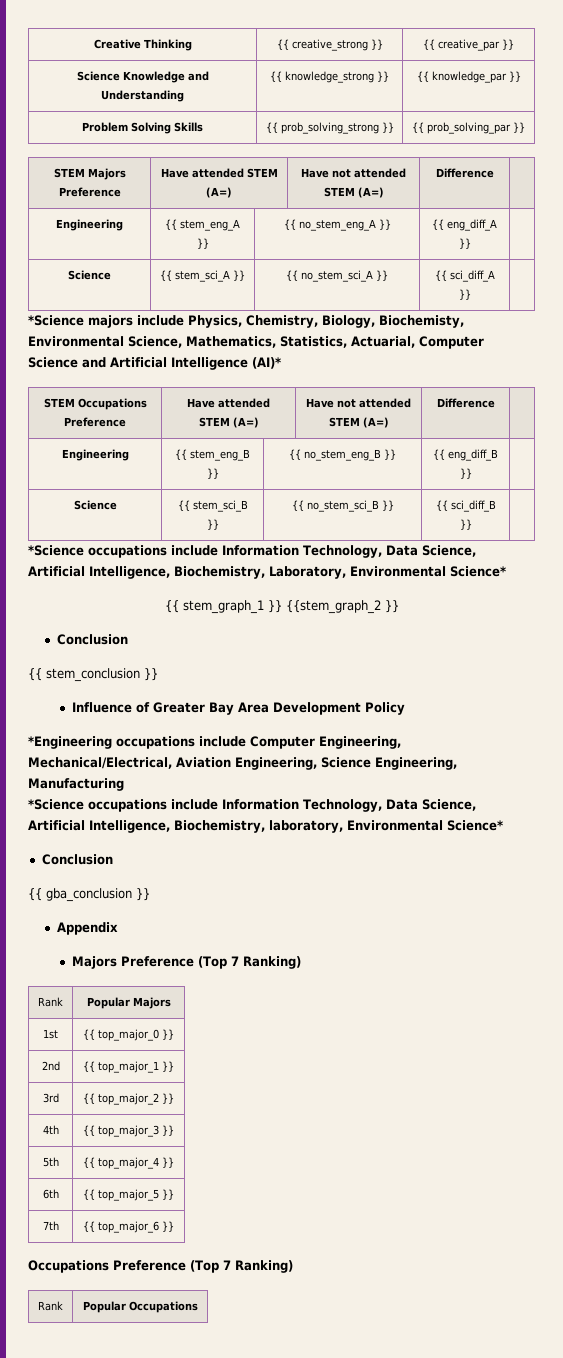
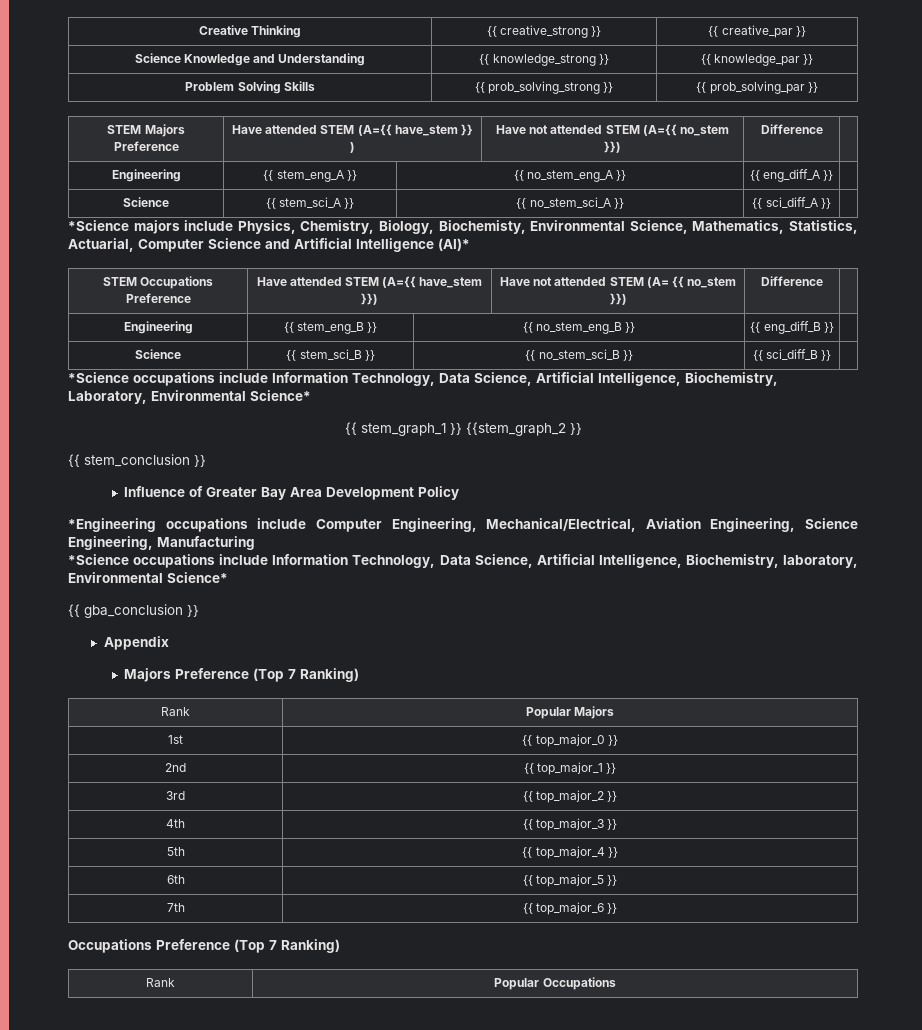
[206,187,232,198] [301,168,406,178] [323,187,384,198] (A=) | Have not attended STEM (A=) -> [357,124,474,136] [350,142,355,153] [495,124,730,136] [604,141,621,153] (A={{ have_stem }} ) | Have not attended STEM (A={{ no_stem }})
[232,417,259,428] [306,398,411,408] [328,417,389,428] (A=) | Have not attended STEM (A=) -> [382,276,483,288] [361,293,378,305] [499,276,737,288] [609,293,627,305] (A={{ have_stem }}) | Have not attended STEM (A= {{ no_stem }})
[56,634,128,645] // Conclusion -> (582, 429) none
[41,854,113,865] // Conclusion -> (228, 577) none

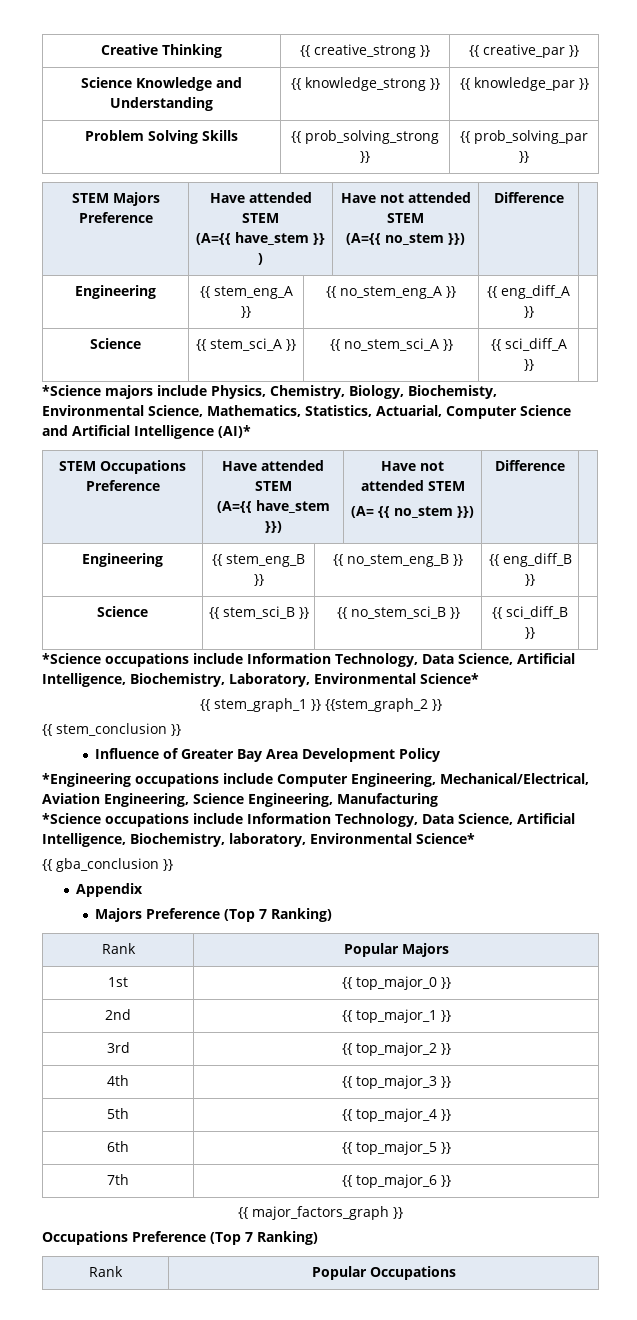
(355, 129) none -> (279, 218) //
(640, 129) none -> (424, 218) //
(379, 281) none -> (292, 486) //
(644, 281) none -> (465, 486) //
(618, 908) none -> [238,1206,403,1220] // {{ major_factors_graph }}

